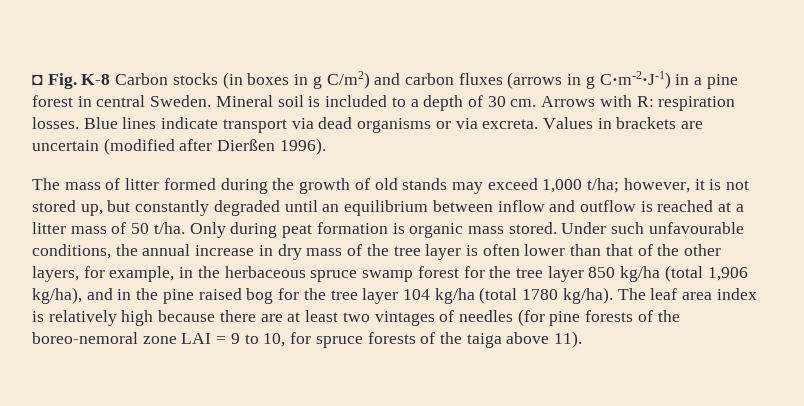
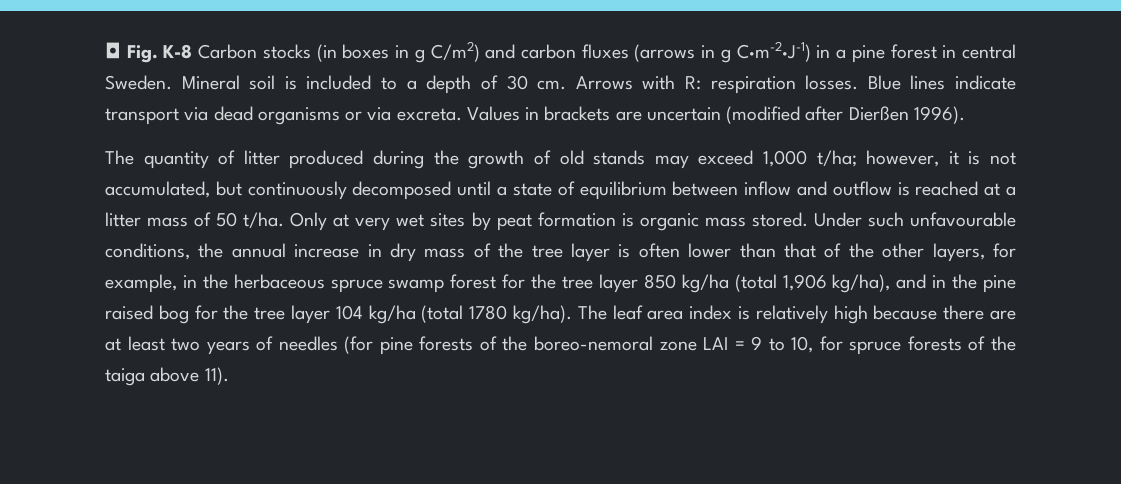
[64,182,101,190] mass -> [143,151,209,169] quantity
[163,178,216,190] formed -> [289,150,364,169] produced
[32,200,340,216] stored up, but constantly degraded until an -> [105,181,575,200] accumulated, but continuously decomposed until a state of
[230,222,278,238] during -> [333,212,491,231] at very wet sites by
[374,311,435,326] vintages -> [206,341,250,355] years

